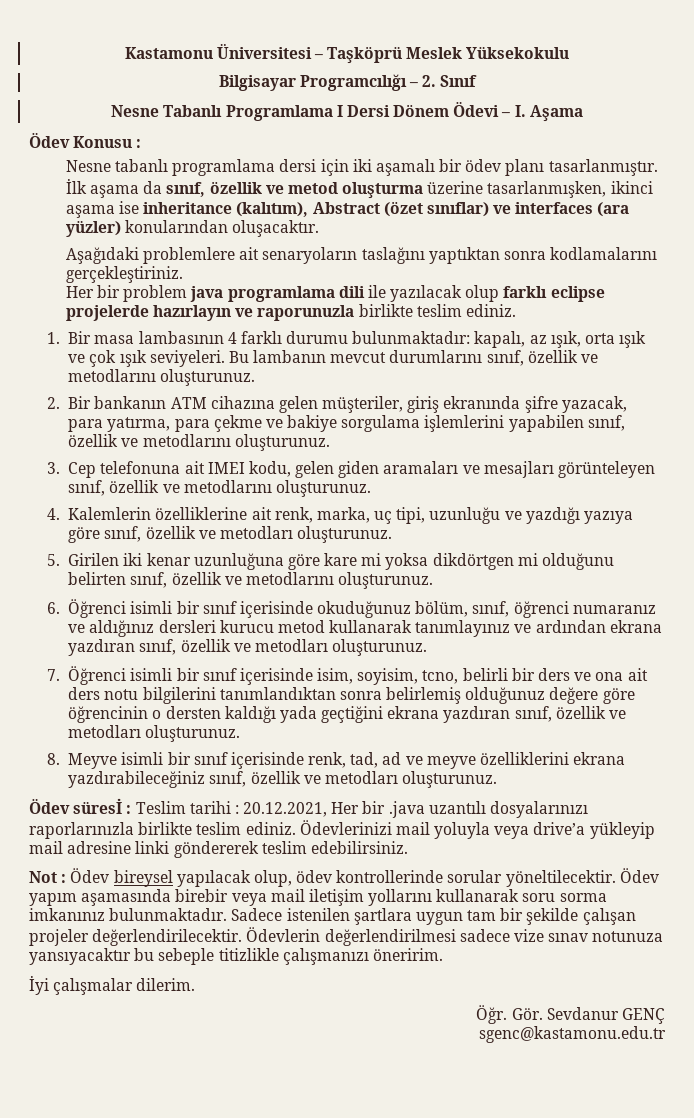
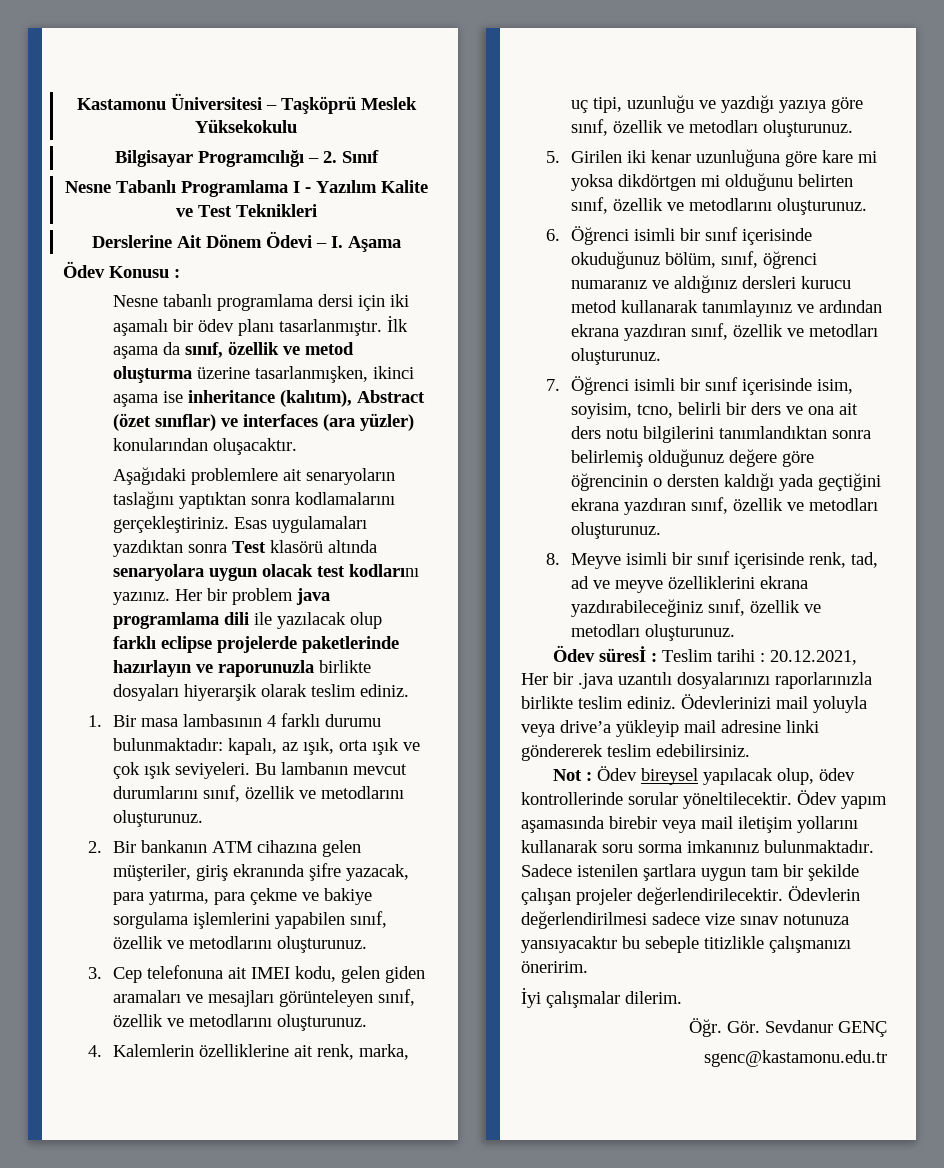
[346,105,390,117] Dersi -> [304,180,428,193] [175,204,317,217] [91,235,202,248] - Yazılım Kalite ve Test Teknikleri // Derslerine Ait
(183, 274) // -> [233,516,367,533] [112,540,377,557] [112,564,419,581] [112,592,170,605] Esas uygulamaları yazdıktan sonra Test klasörü altında senaryolara uygun olacak test kodlarını yazınız.
(149, 313) none -> [301,636,399,653] paketlerinde
(413, 310) none -> [112,684,307,701] dosyaları hiyerarşik olarak

